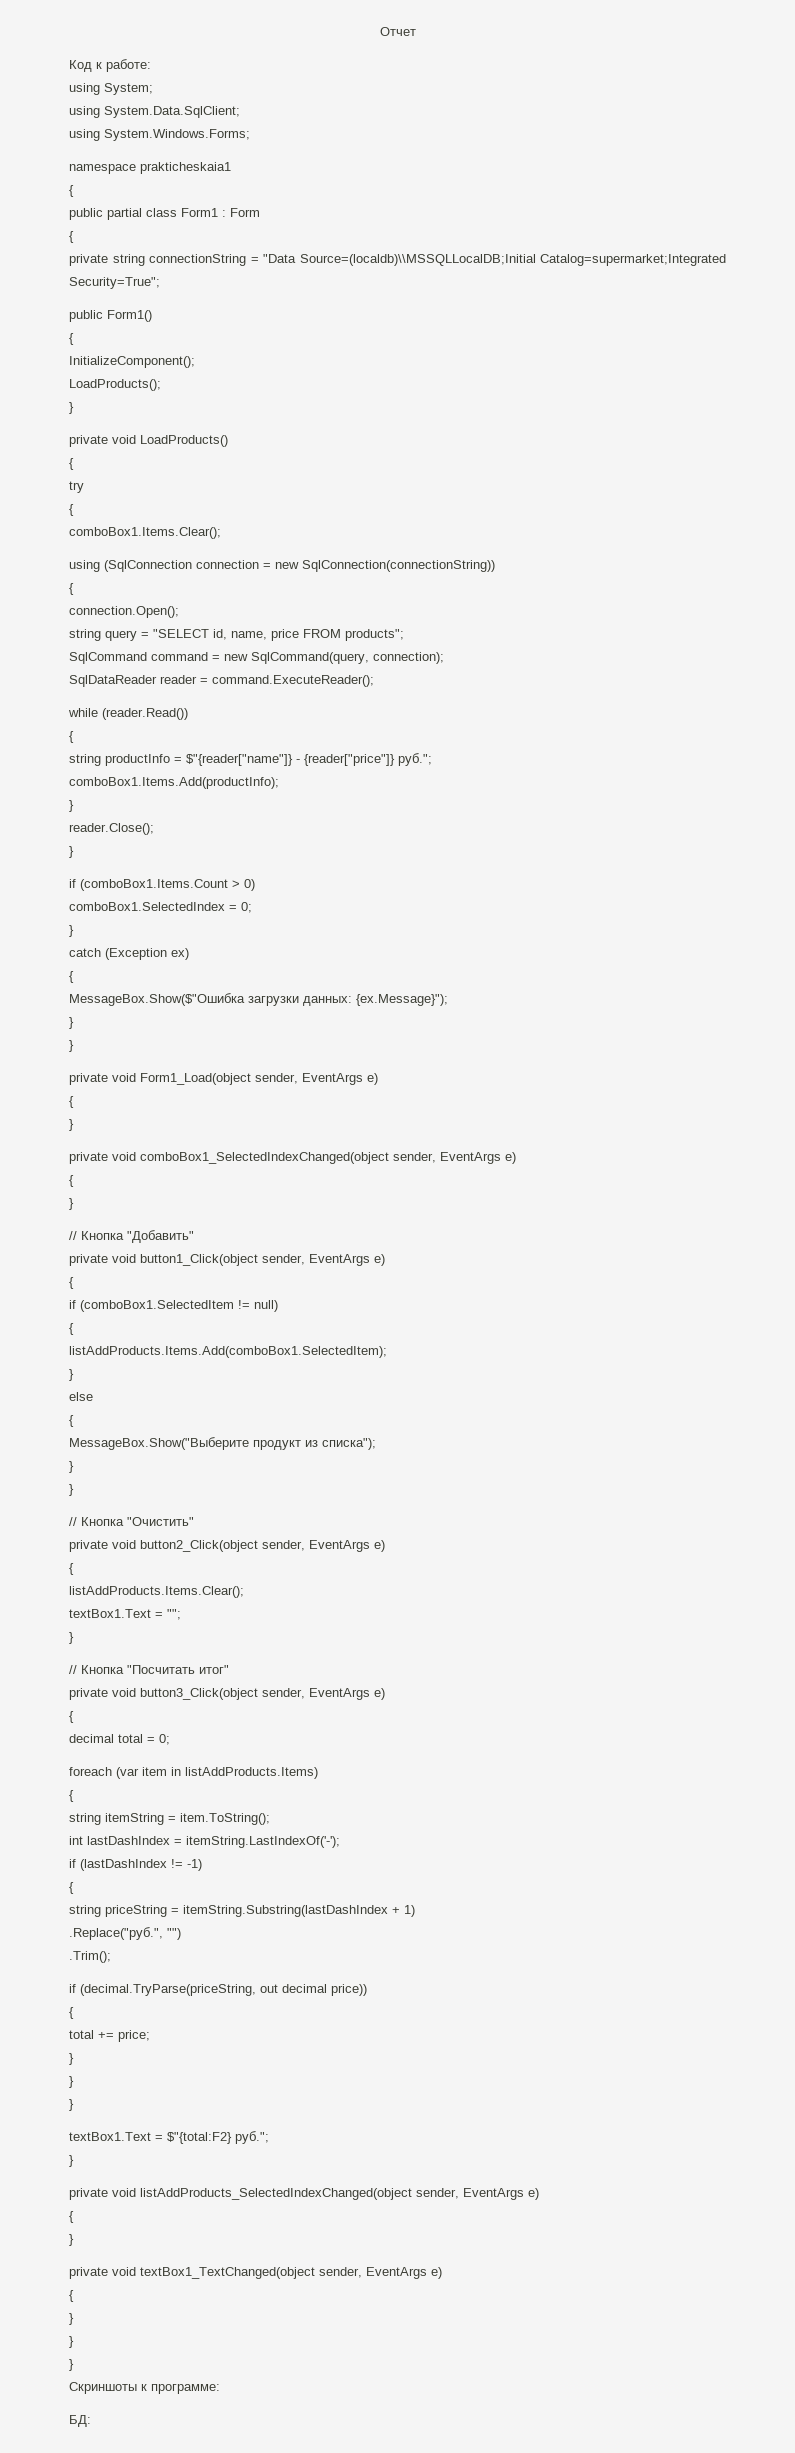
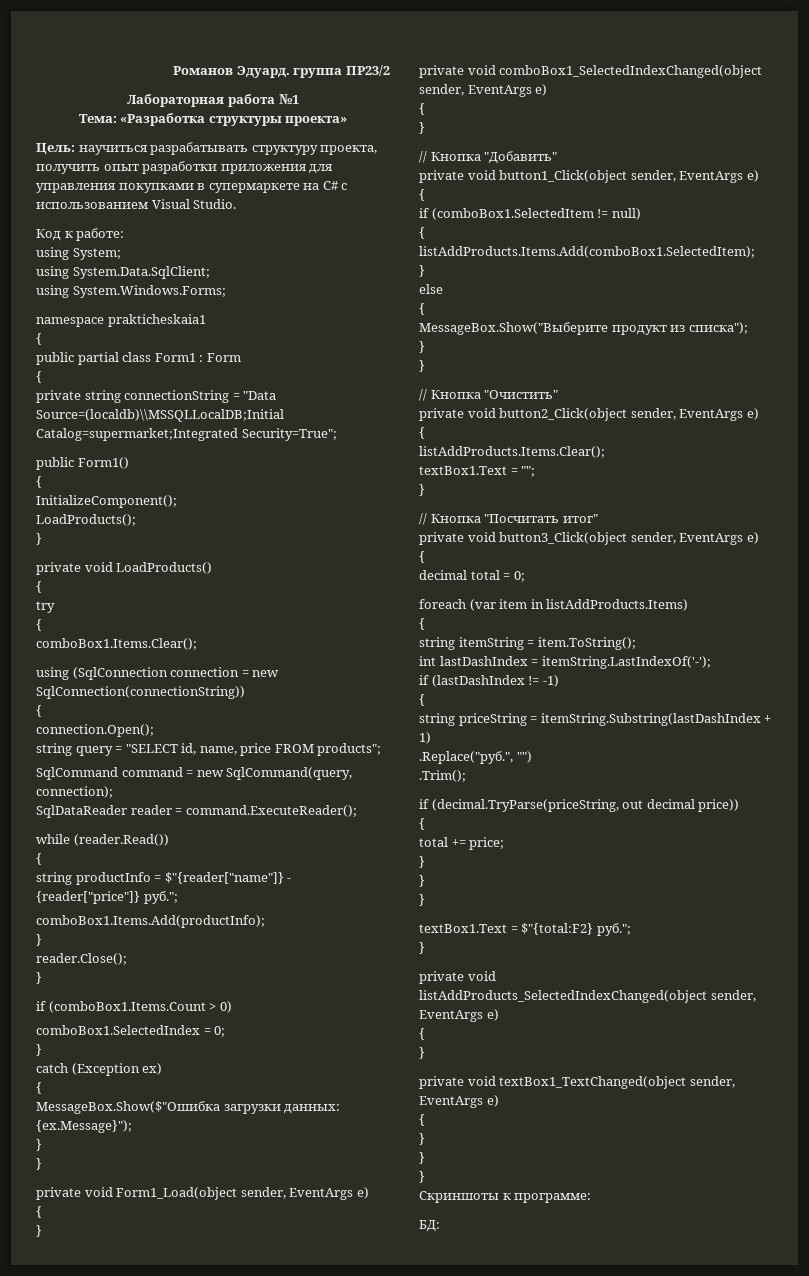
[379,27,416,36] Отчет -> [173,65,390,78] [127,94,299,107] [78,113,348,126] [36,142,378,155] [36,161,334,174] [36,181,348,193] [36,199,237,209] Романов Эдуард. группа ПР23/2 // Лабораторная работа №1 // Тема: «Разработка структуры проекта» // Цель: научиться разрабатывать структуру проекта, получить опыт разработки приложения для управления покупками в супермаркете на C# с использованием Visual Studio.

